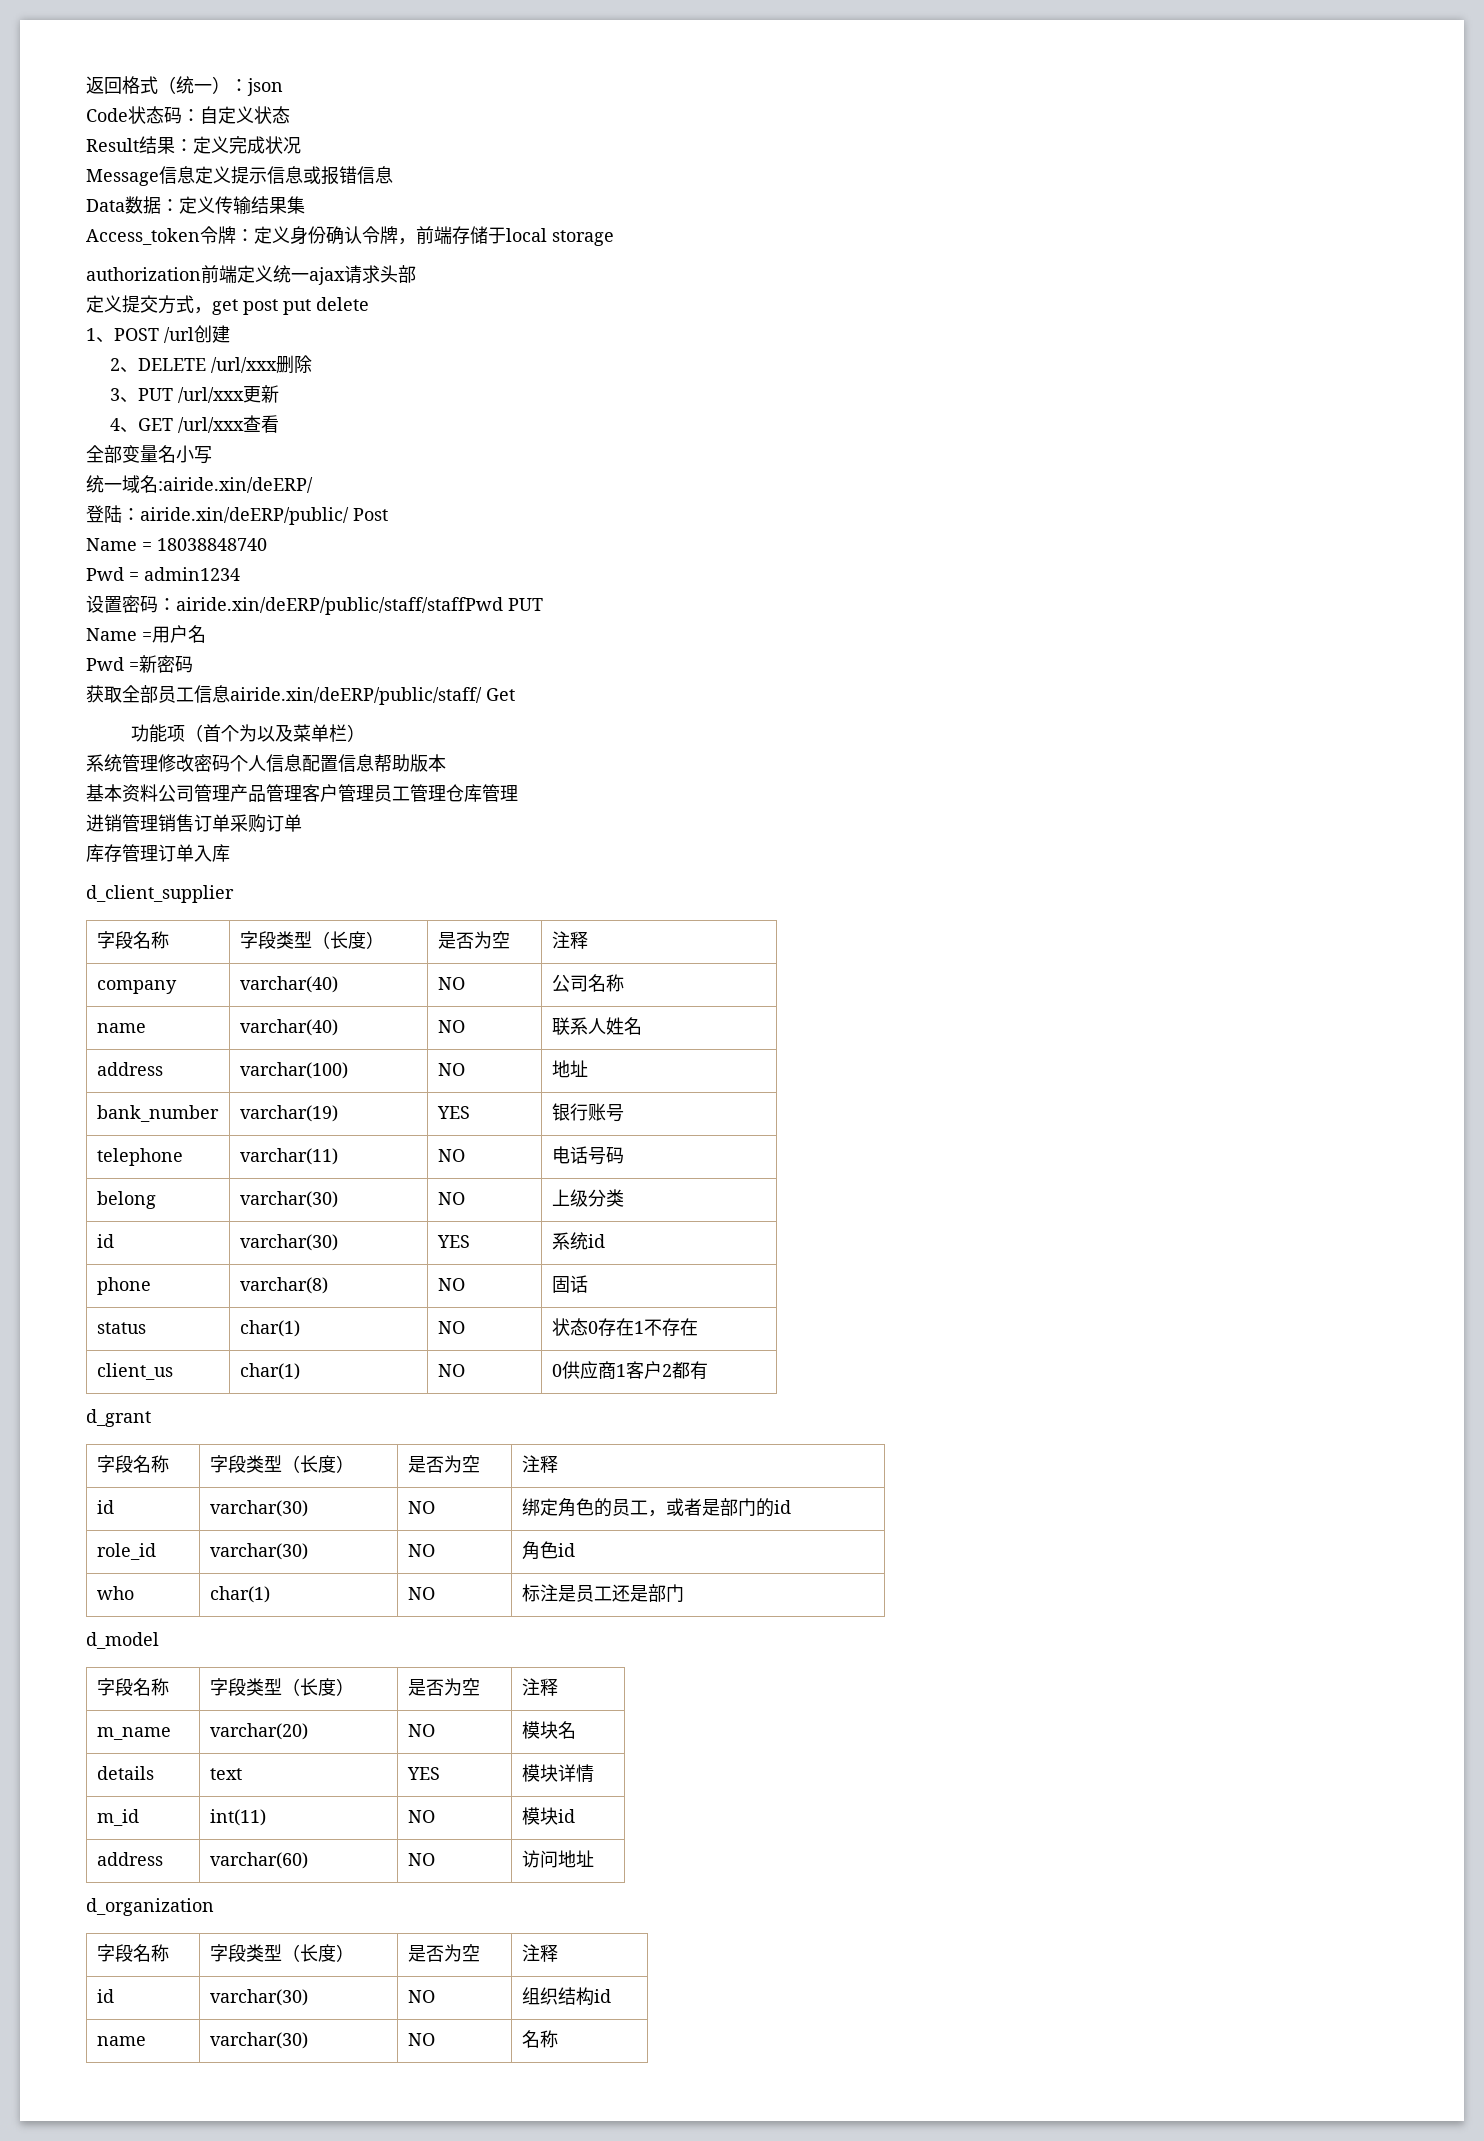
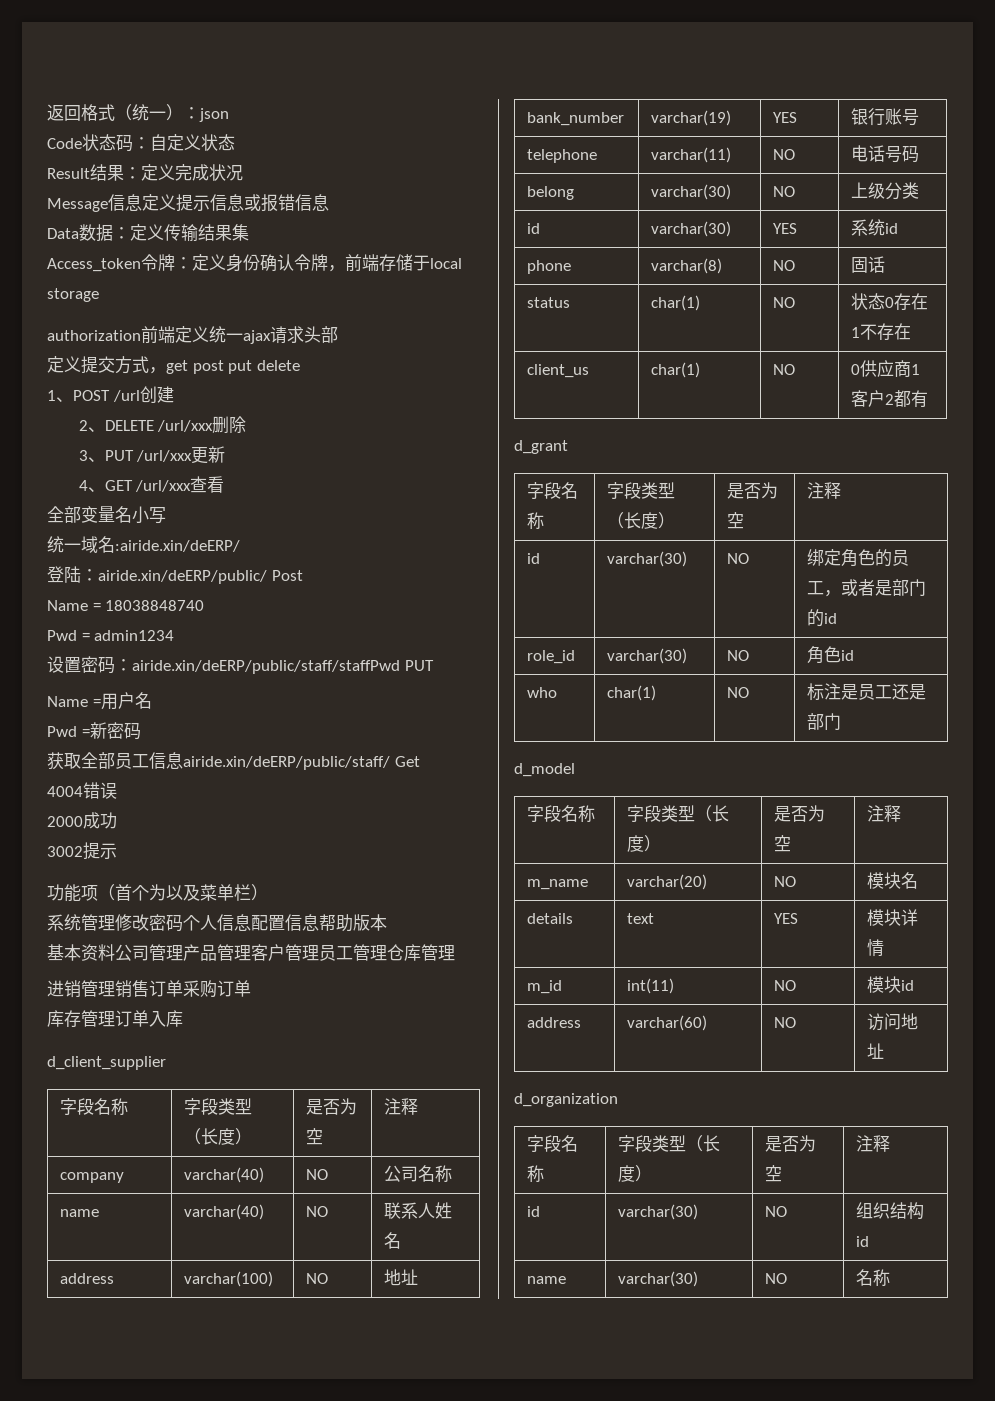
(515, 694) none -> [47,782,117,799] [47,812,117,829] [47,842,117,860] // 4004错误 // 2000成功 // 3002提示

